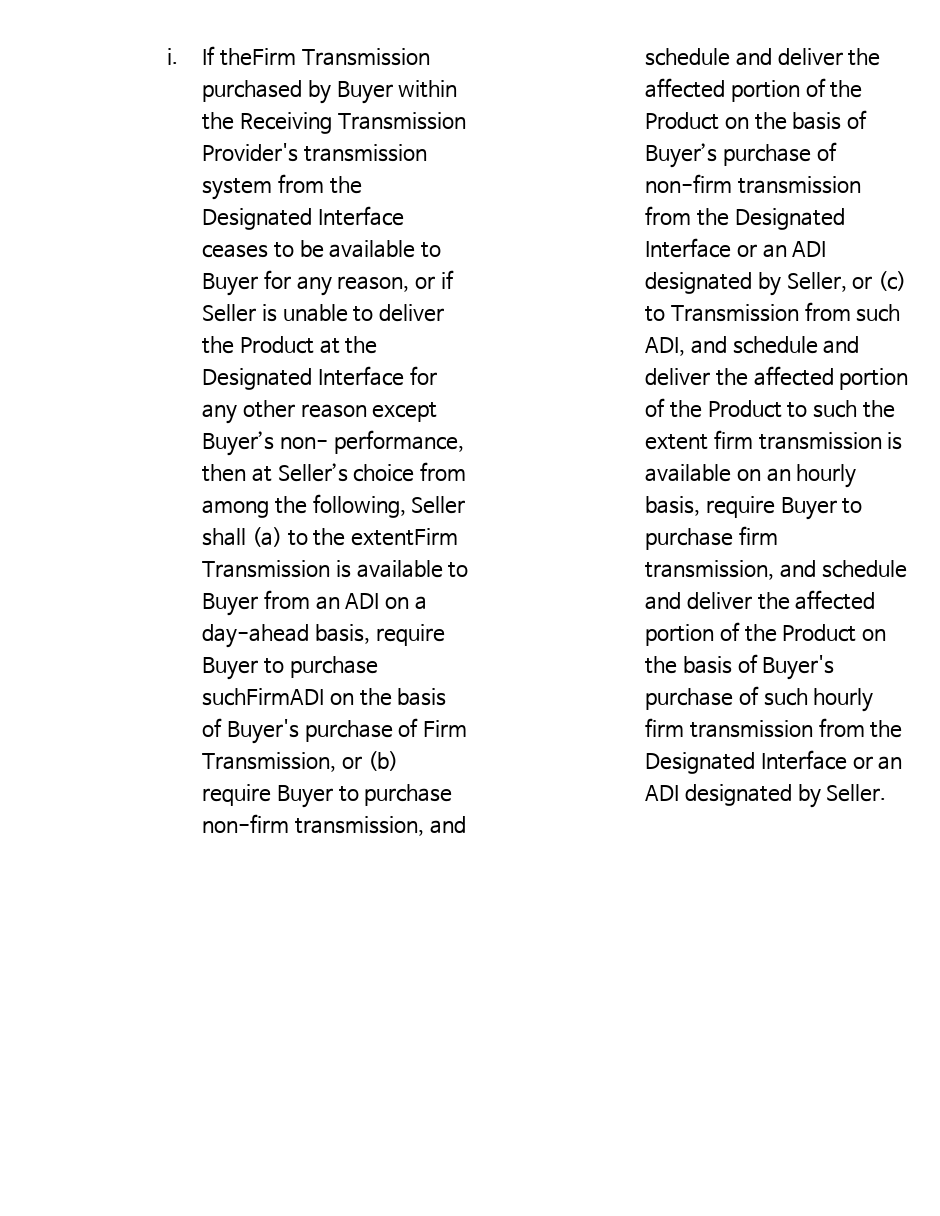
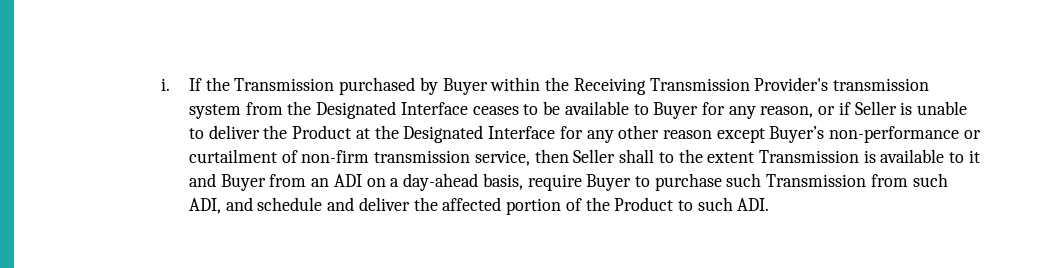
[219,48,296,66] theFirm -> [205,77,230,91] the
[279,430,464,454] [202,462,466,482] [202,494,406,518] non- performance, then at Seller’s choice from among the following, -> [829,126,981,143] [189,149,569,166] non-performance or curtailment of non-firm transmission service, then
[251,527,282,547] (a) -> (655, 156) none
[350,528,458,546] extentFirm -> [707,152,755,163] extent
(469, 570) none -> [968,150,980,163] [189,173,217,187] it and
[202,688,447,706] [202,718,467,744] [202,751,398,772] [202,784,453,808] [202,814,466,836] [645,48,881,66] [645,78,863,102] [645,110,867,130] [645,142,837,168] [645,174,861,194] [645,206,845,230] [645,238,827,258] [645,271,906,296] [645,306,666,322] suchFirmADI on the basis of Buyer's purchase of Firm Transmission, or (b) require Buyer to purchase non-firm transmission, and schedule and deliver the affected portion of the Product on the basis of Buyer’s purchase of non-firm transmission from the Designated Interface or an ADI designated by Seller, or (c) to -> [726,173,762,187] such
[862,400,895,418] [645,430,903,450] [645,464,857,488] [645,496,863,520] [645,526,778,550] [645,560,907,580] [645,590,876,610] [645,622,886,646] [645,654,835,680] [645,686,874,712] [645,718,903,738] [645,750,903,774] [645,784,887,808] the extent firm transmission is available on an hourly basis, require Buyer to purchase firm transmission, and schedule and deliver the affected portion of the Product on the basis of Buyer's purchase of such hourly firm transmission from the Designated Interface or an ADI designated by Seller. -> [737,198,770,211] ADI.

